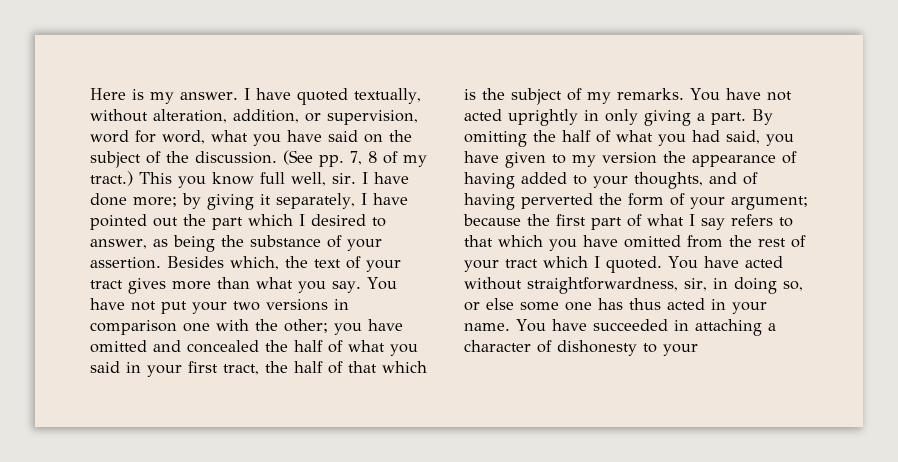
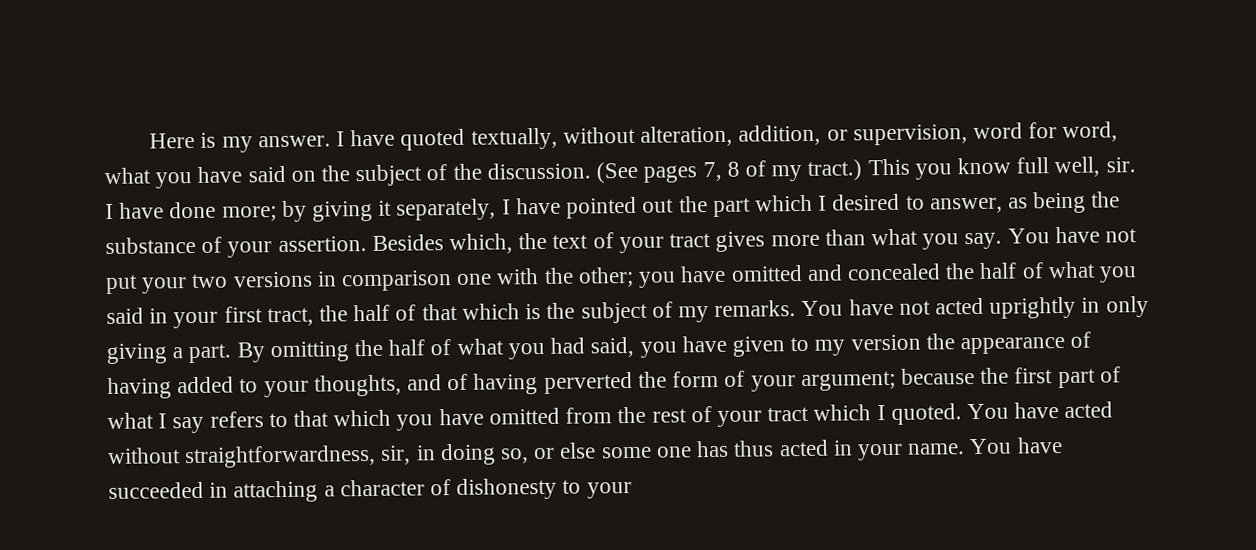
[319,155,344,167] pp. -> [643,165,698,183] pages

